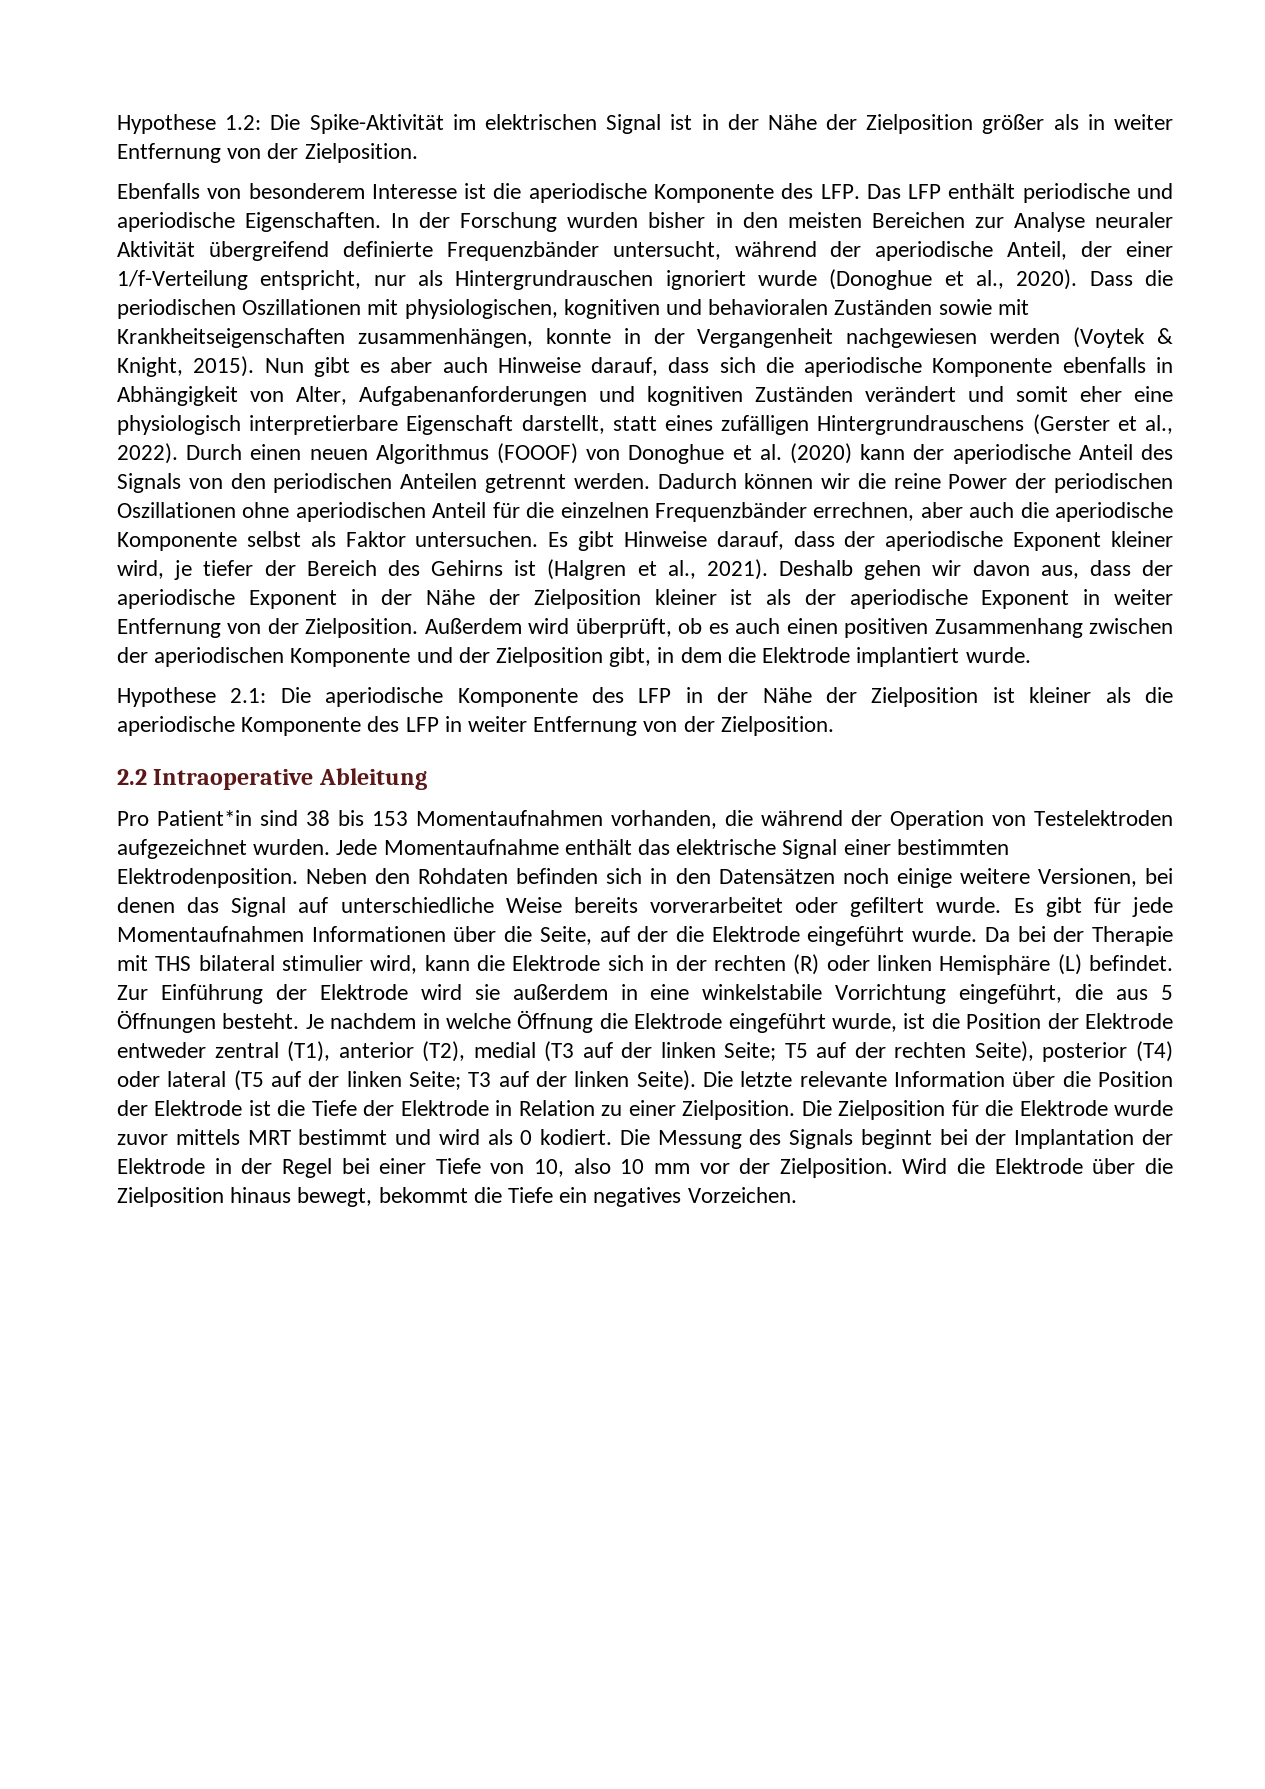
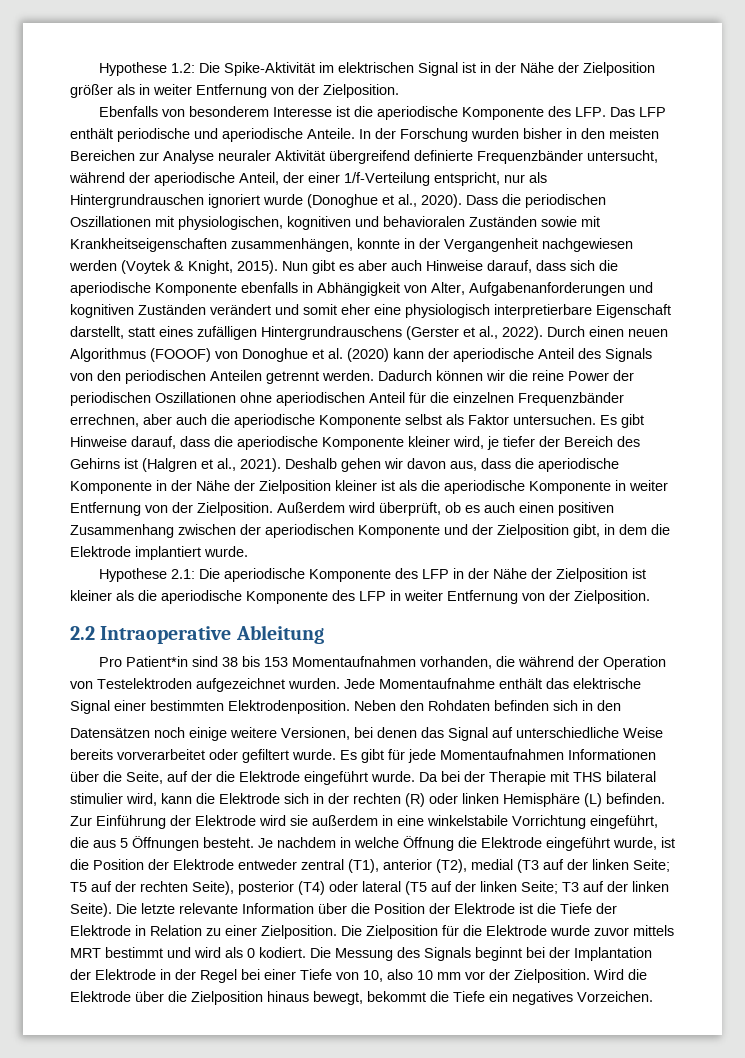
[245,212,382,232] Eigenschaften. -> [307,128,355,139] Anteile.
[844,531,1102,551] der aperiodische Exponent -> [214,436,404,450] die aperiodische Komponente
[1141,560,1173,576] [117,589,337,609] der aperiodische Exponent -> [515,458,619,472] [70,481,152,494] die aperiodische Komponente
[804,589,1070,609] der aperiodische Exponent -> [421,480,611,494] die aperiodische Komponente
(711, 876) none -> (621, 705) //
[1089,955,1174,971] befindet. -> [606,793,665,804] befinden.

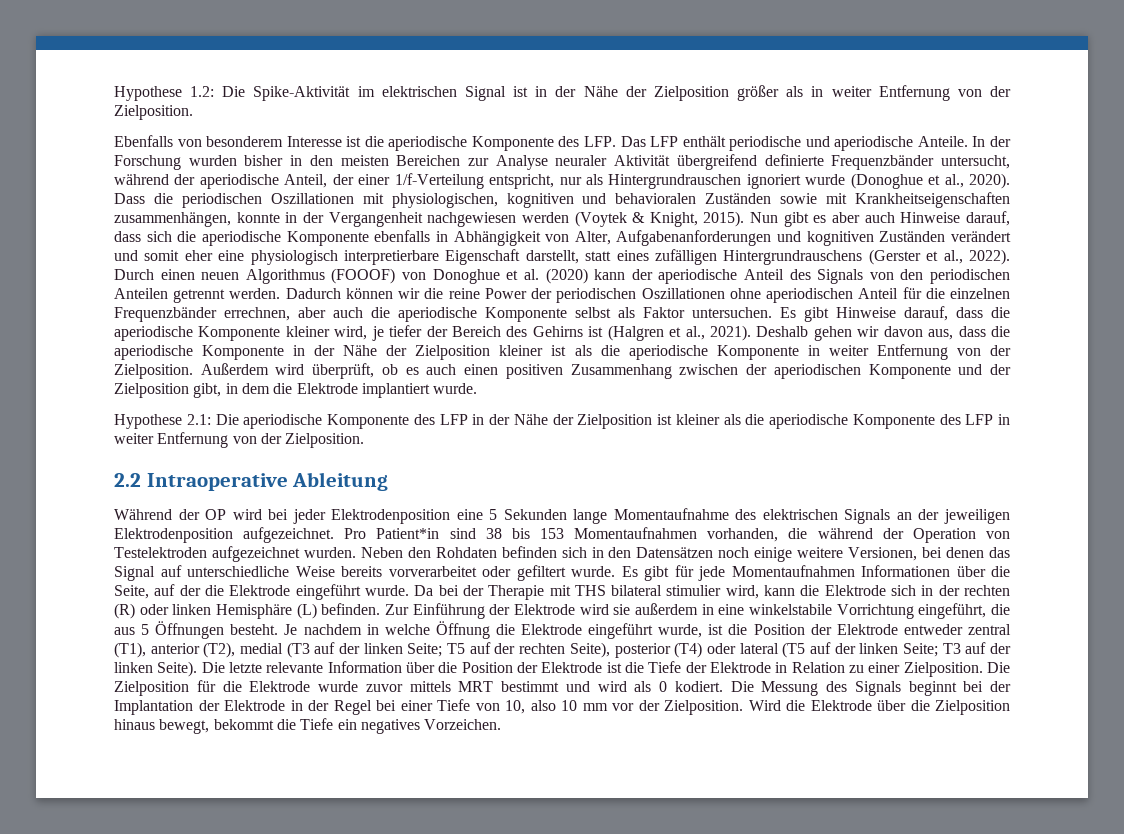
(324, 634) none -> [114,508,1010,524] [114,527,335,543] Während der OP wird bei jeder Elektrodenposition eine 5 Sekunden lange Momentaufnahme des elektrischen Signals an der jeweiligen Elektrodenposition aufgezeichnet.
[344,678,641,689] [70,700,350,714] Jede Momentaufnahme enthält das elektrische Signal einer bestimmten Elektrodenposition. -> (356, 552) none
(621, 705) // -> (632, 552) none

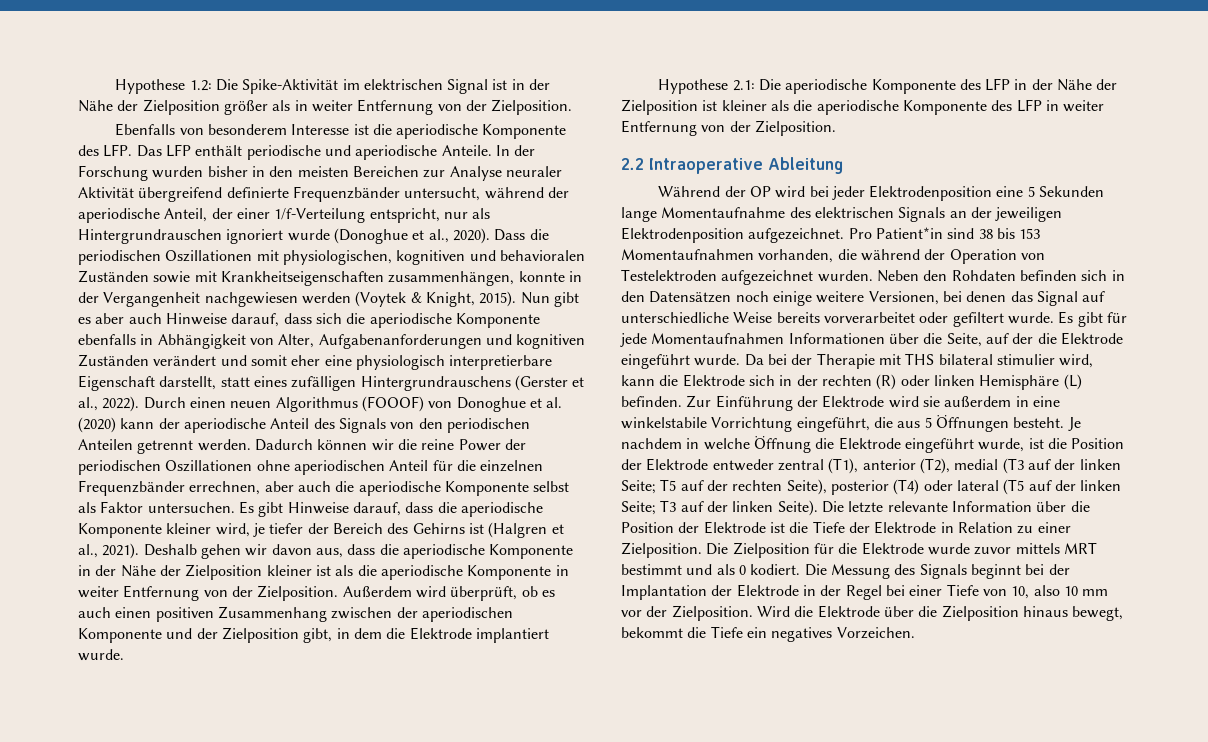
[597,681,627,692] wird -> (713, 569) none

